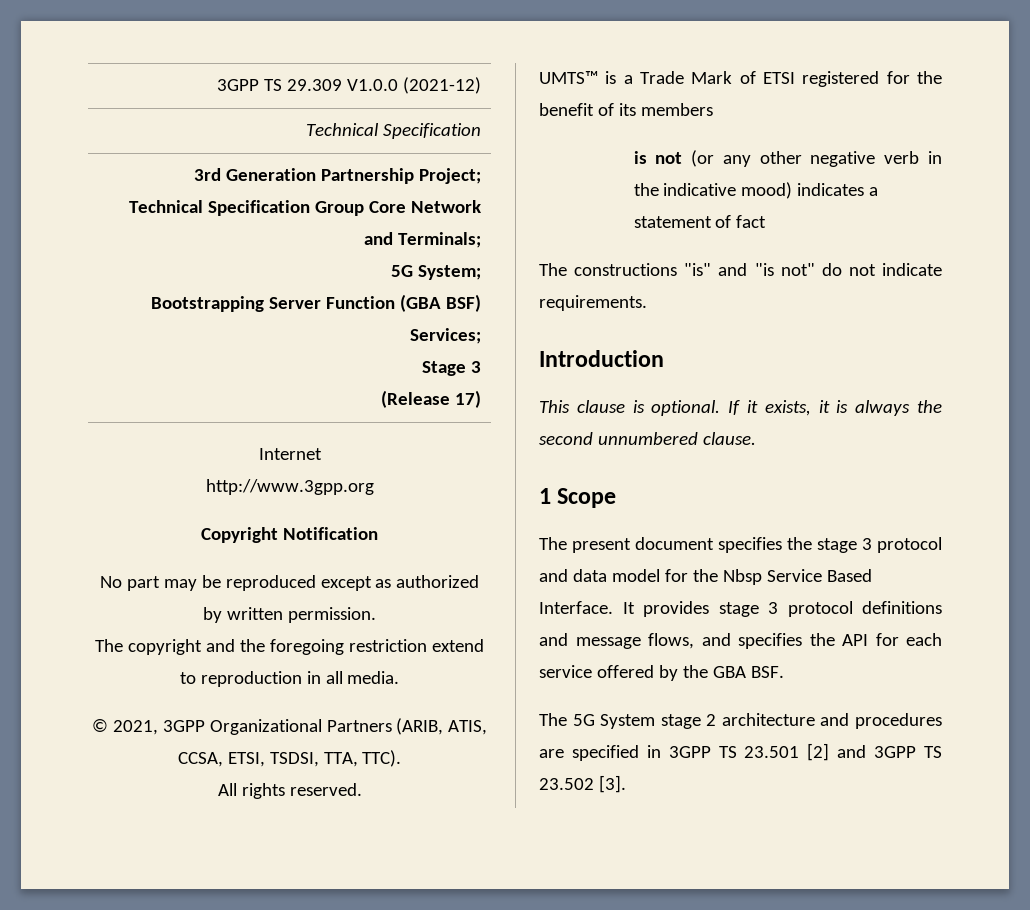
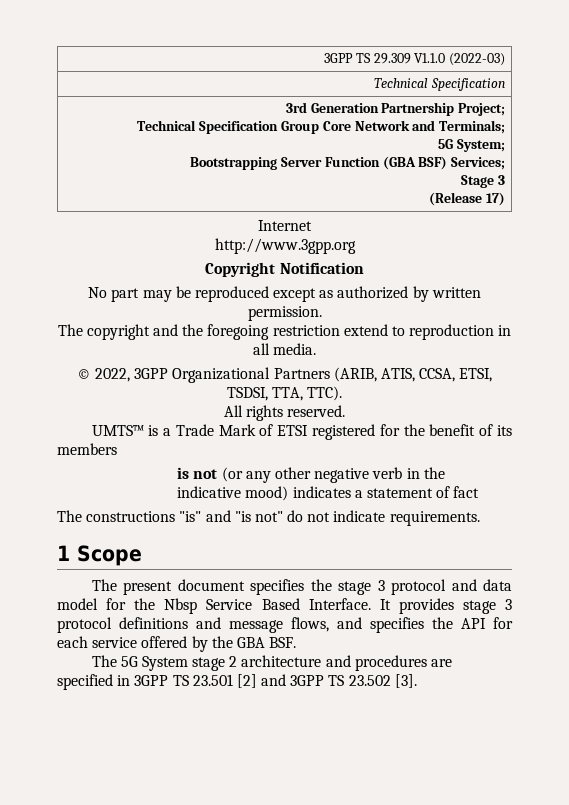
[347,77,482,94] V1.0.0 (2021-12) -> [414,53,506,66] V1.1.0 (2022-03)
[112,720,158,735] 2021, -> [94,368,130,382] 2022,
[539,350,664,367] [539,400,942,416] [539,432,756,445] // Introduction // This clause is optional. If it exists, it is always the second unnumbered clause. -> (480, 518) none

